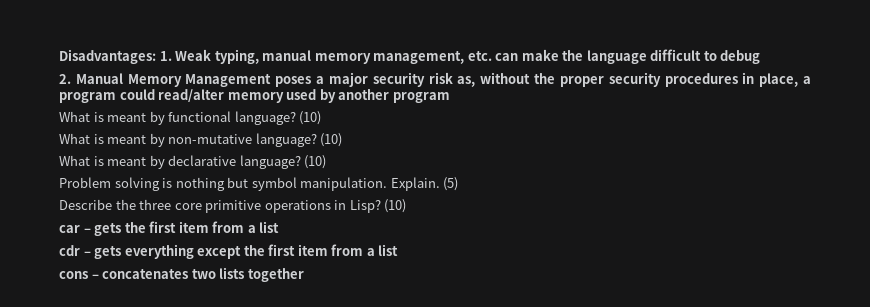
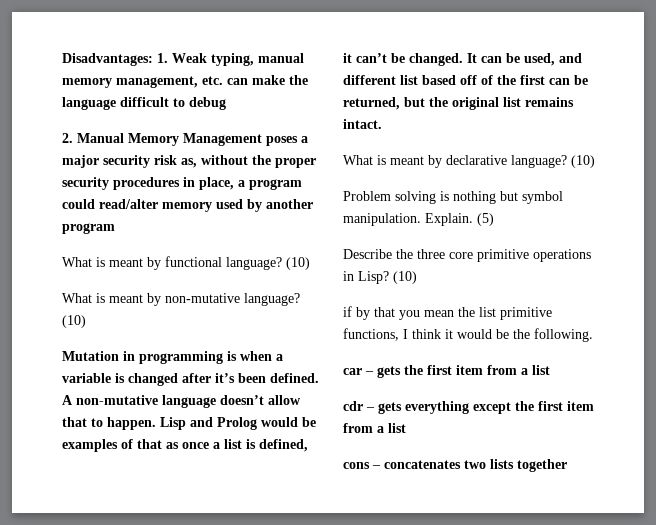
(343, 140) none -> [62,351,283,364] [62,373,319,386] [62,395,301,408] [62,417,316,430] [62,439,308,452] [343,53,582,66] [343,75,588,85] [343,97,574,110] [343,119,382,129] // Mutation in programming is when a variable is changed after it’s been defined. A non-mutative language doesn’t allow that to happen. Lisp and Prolog would be examples of that as once a list is defined, it can’t be changed. It can be used, and different list based off of the first can be returned, but the original list remains intact.
(407, 206) none -> [343,306,552,320] [343,328,593,342] // if by that you mean the list primitive functions, I think it would be the following.

